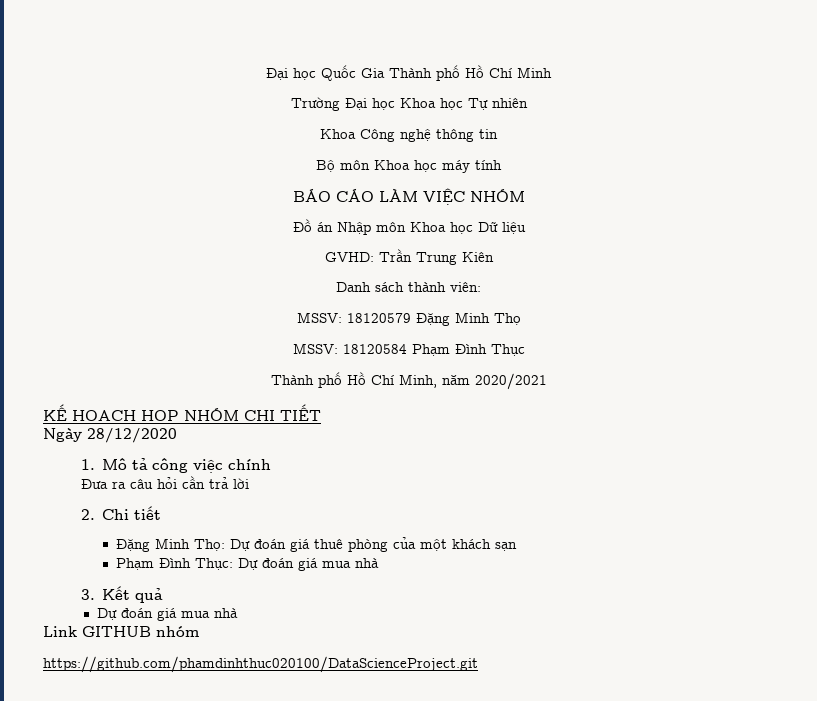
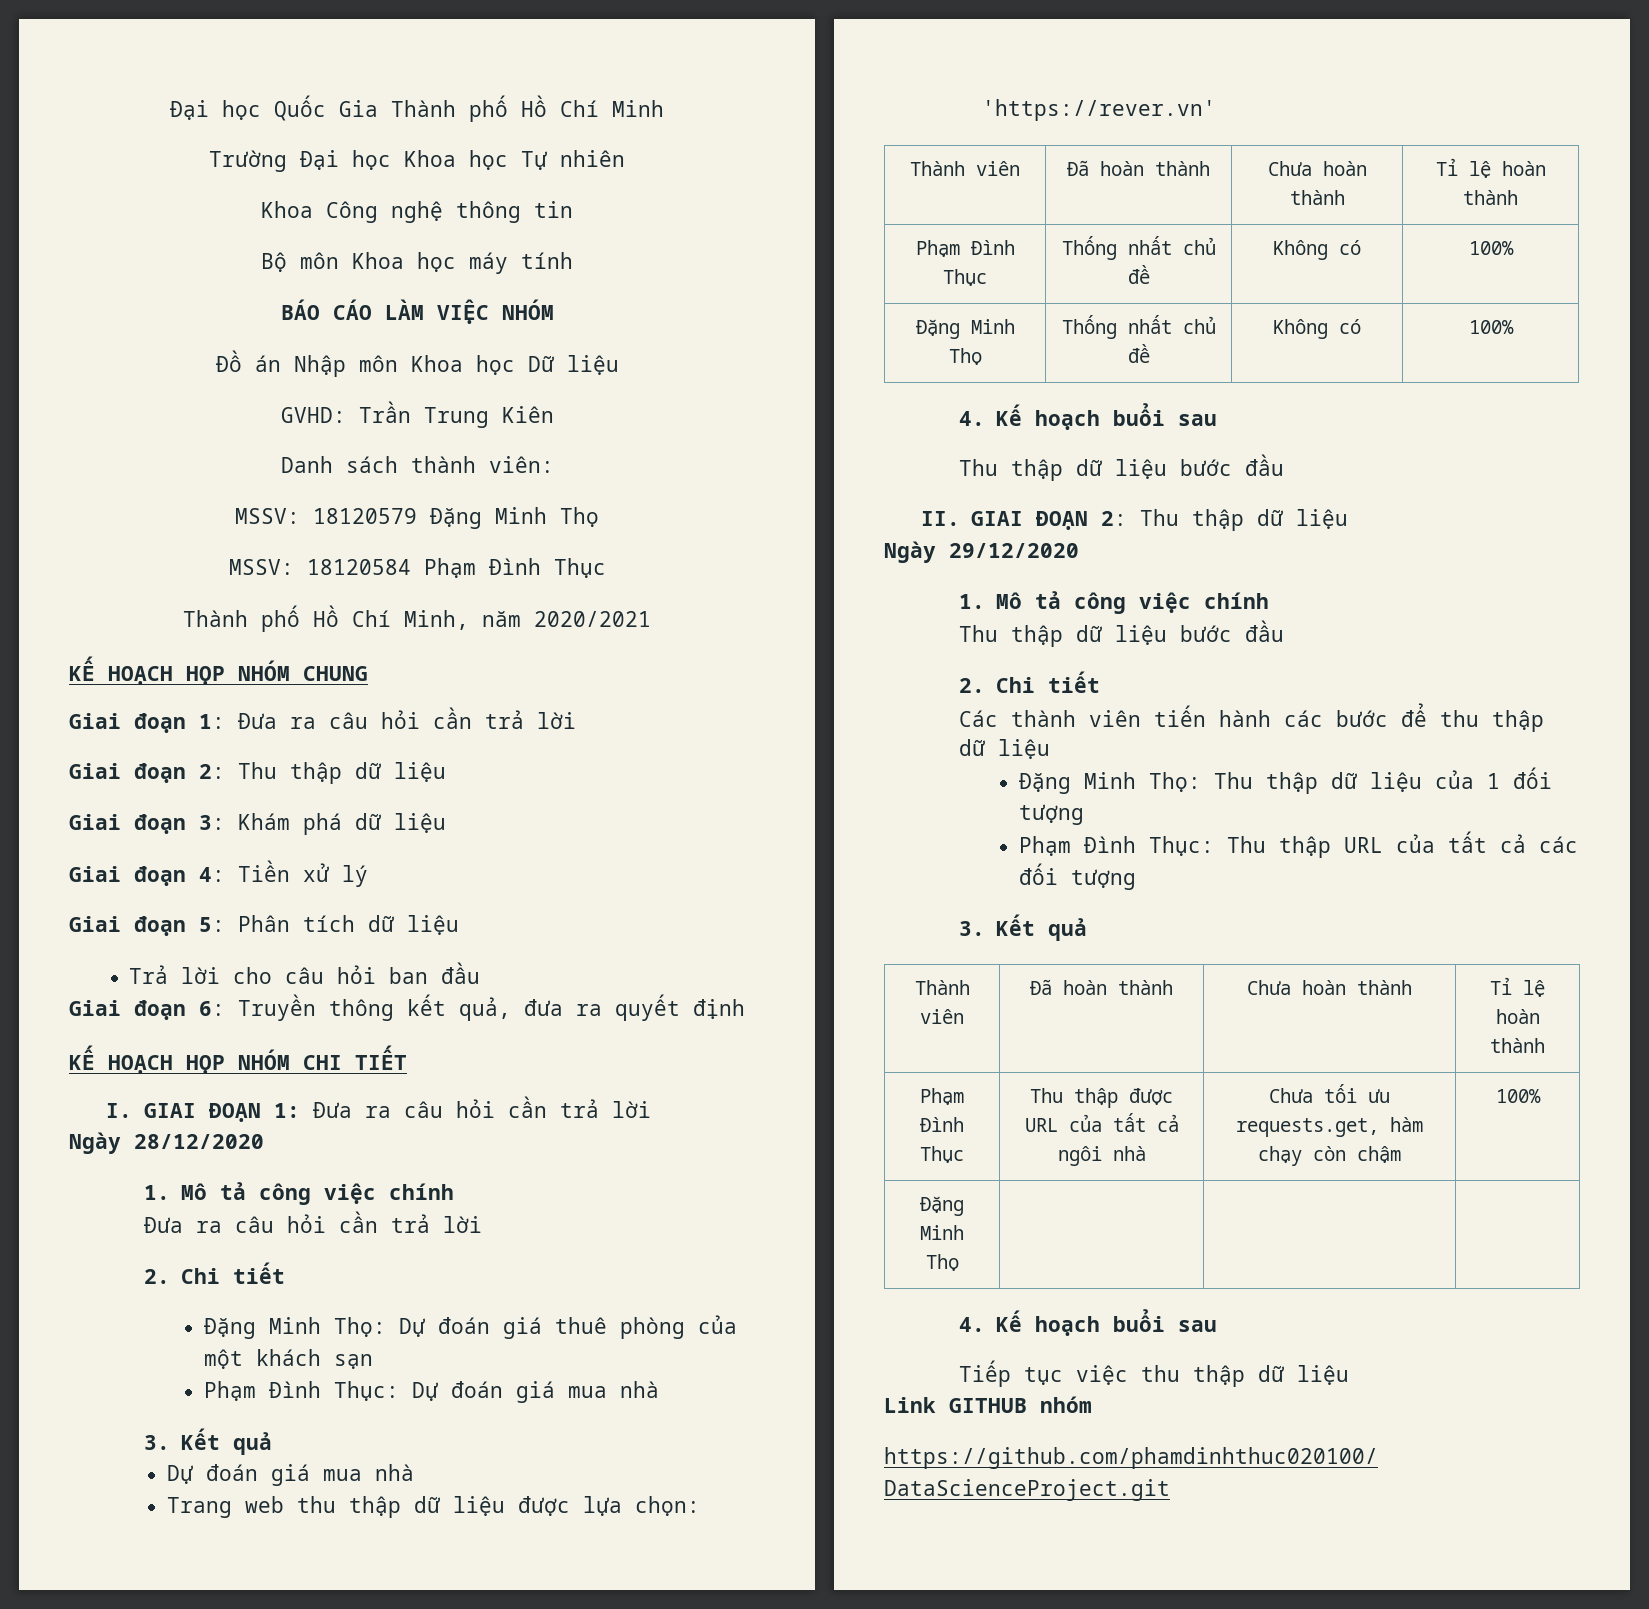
(547, 381) none -> [69,656,368,685] [69,707,576,733] [69,762,446,784] [69,813,446,835] [69,860,368,887] [69,915,459,936] [129,962,481,984] [69,994,745,1021] // KẾ HOẠCH HỌP NHÓM CHUNG // Giai đoạn 1: Đưa ra câu hỏi cần trả lời // Giai đoạn 2: Thu thập dữ liệu // Giai đoạn 3: Khám phá dữ liệu // Giai đoạn 4: Tiền xử lý // Giai đoạn 5: Phân tích dữ liệu // Trả lời cho câu hỏi ban đầu // Giai đoạn 6: Truyền thông kết quả, đưa ra quyết định
(321, 412) none -> [106,1096,651,1122] // I. GIAI ĐOẠN 1: Đưa ra câu hỏi cần trả lời
(239, 613) none -> [166,1496,700,1518] [981,99,1216,121] [910,161,1020,176] [1067,160,1210,176] [1267,161,1367,176] [1289,190,1345,205] [1435,158,1546,178] [1463,190,1518,205] [915,240,1015,257] [943,269,987,286] [1061,236,1216,260] [1127,265,1150,284] [1273,240,1361,260] [1468,241,1514,255] [915,319,1015,339] [948,348,982,365] [1061,315,1216,339] [1127,344,1150,363] [1273,319,1361,339] [1468,320,1514,334] [958,403,1218,430] [958,454,1284,481] [921,509,1348,531] [884,541,1079,563] [958,591,1270,614] [958,620,1284,647] [958,671,1101,693] [958,703,1544,732] [958,739,1050,759] [1019,767,1553,794] [1019,804,1085,825] [1019,831,1579,858] [1019,863,1137,890] [958,914,1088,941] [914,980,970,995] [920,1009,964,1024] [1030,979,1173,995] [1247,980,1412,995] [1490,977,1545,997] [1495,1009,1540,1024] [1490,1038,1545,1053] [920,1088,964,1105] [920,1117,964,1132] [920,1146,964,1163] [1030,1088,1173,1108] [1024,1113,1179,1132] [1057,1146,1146,1166] [1269,1084,1390,1103] [1236,1117,1423,1137] [1258,1146,1401,1166] [1495,1089,1541,1103] [920,1196,964,1216] [920,1225,964,1240] [925,1254,959,1271] [958,1309,1218,1336] [958,1360,1349,1387] // Trang web thu thập dữ liệu được lựa chọn: 'https://rever.vn' // Thành viên | Đã hoàn thành | Chưa hoàn thành | Tỉ lệ hoàn thành // Phạm Đình Thục | Thống nhất chủ đề | Không có | 100% // Đặng Minh Thọ | Thống nhất chủ đề | Không có | 100% // 4. Kế hoạch buổi sau // Thu thập dữ liệu bước đầu // II. GIAI ĐOẠN 2: Thu thập dữ liệu // Ngày 29/12/2020 // 1. Mô tả công việc chính // Thu thập dữ liệu bước đầu // 2. Chi tiết // Các thành viên tiến hành các bước để thu thập dữ liệu // Đặng Minh Thọ: Thu thập dữ liệu của 1 đối tượng // Phạm Đình Thục: Thu thập URL của tất cả các đối tượng // 3. Kết quả // Thành viên | Đã hoàn thành | Chưa hoàn thành | Tỉ lệ hoàn thành // Phạm Đình Thục | Thu thập được URL của tất cả ngôi nhà | Chưa tối ưu requests.get, hàm chạy còn chậm | 100% // Đặng Minh Thọ | | | // 4. Kế hoạch buổi sau // Tiếp tục việc thu thập dữ liệu

